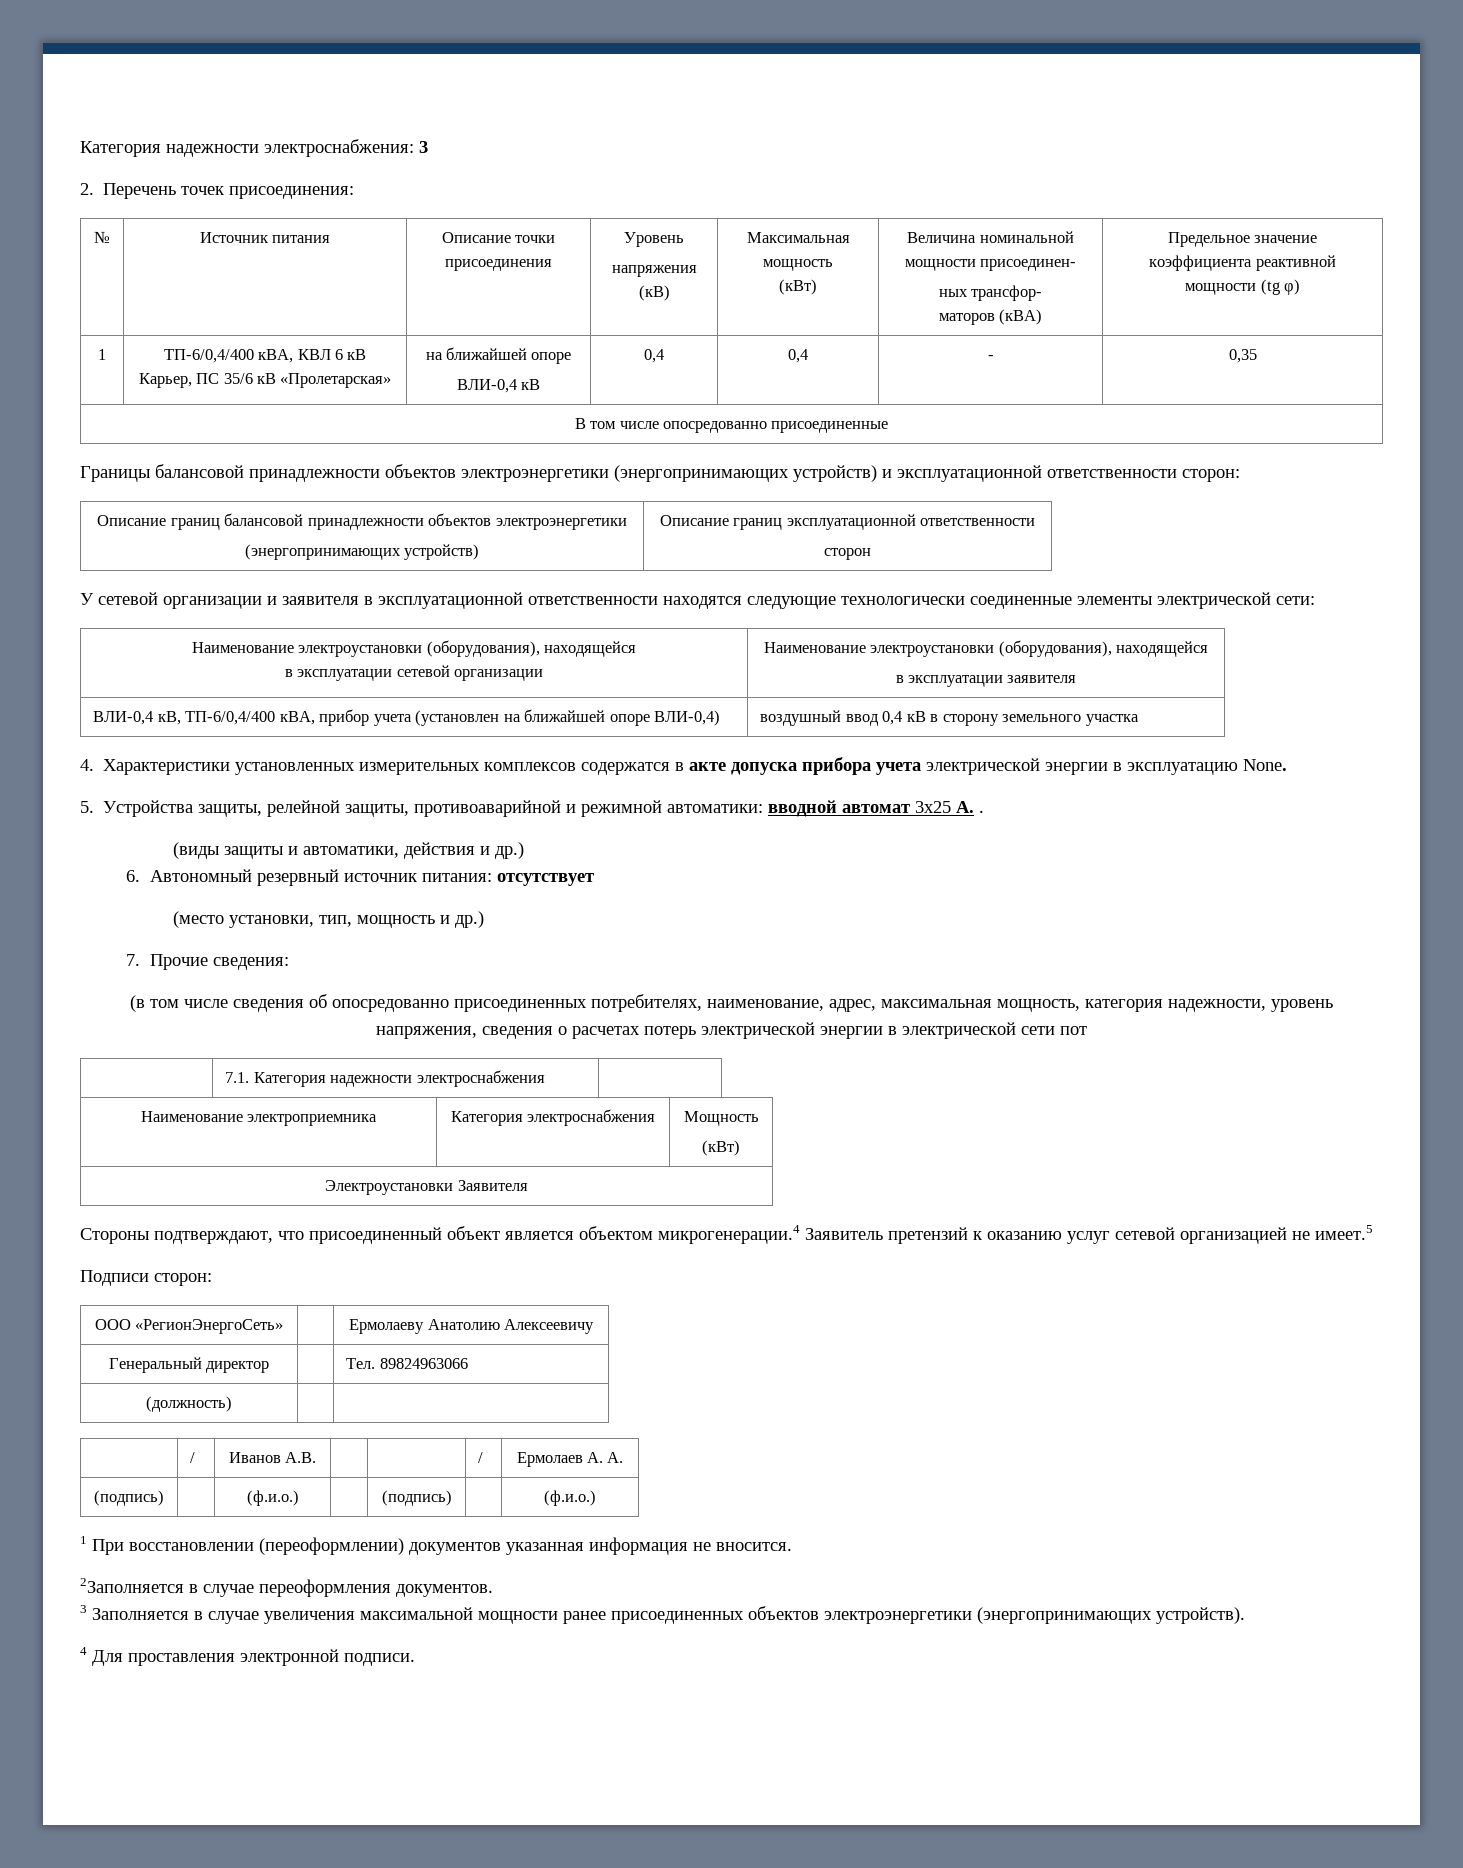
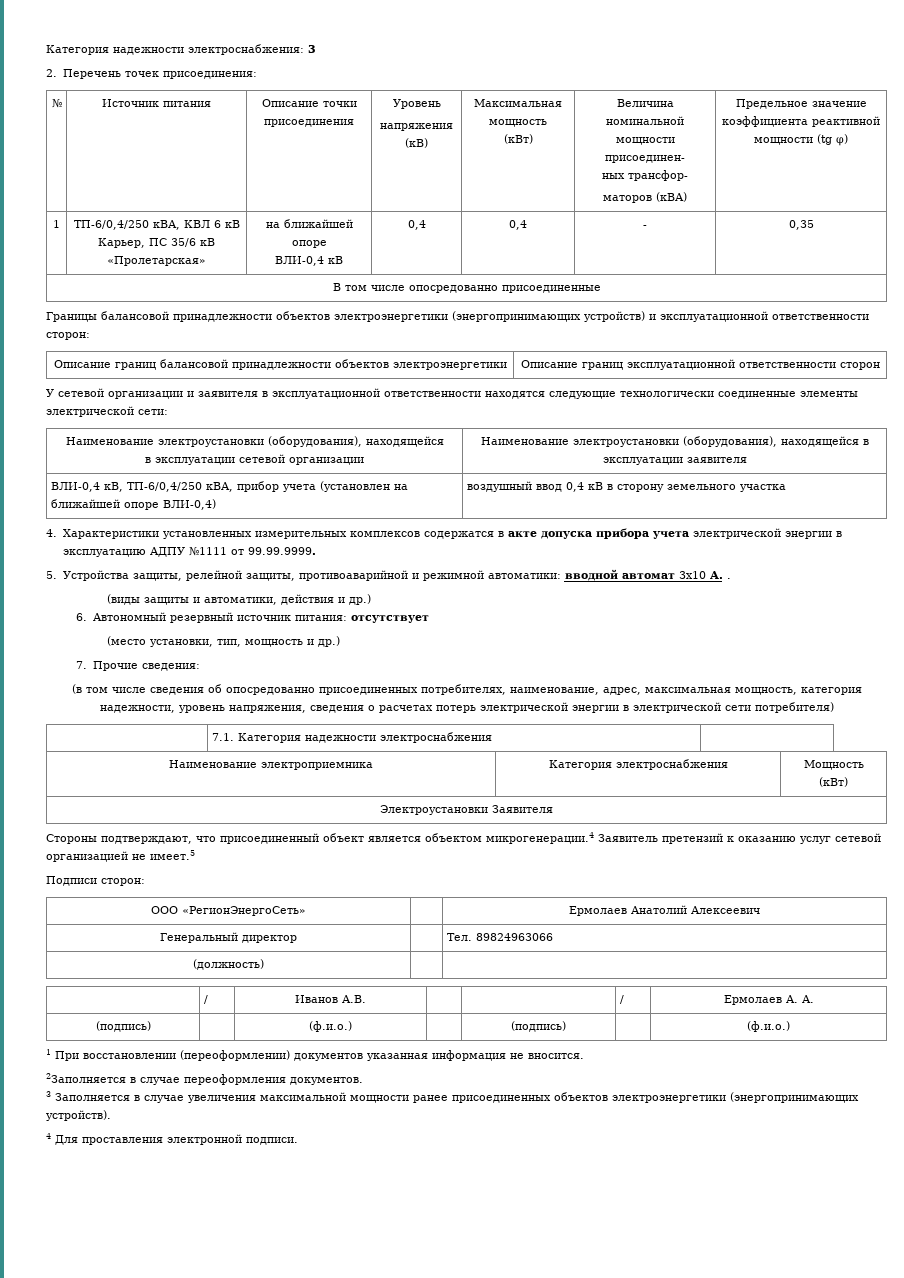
[163,349,254,363] ТП-6/0,4/400 -> [73,220,149,230] ТП-6/0,4/250
[244,544,480,560] // (энергопринимающих устройств) -> (507, 366) none
(1036, 522) // -> (836, 365) none
(1209, 649) // -> (859, 441) none
[185,711,276,725] ТП-6/0,4/400 -> [126,482,202,492] ТП-6/0,4/250
[1243,759,1288,771] None. -> [149,546,316,557] АДПУ №1111 от 99.99.9999.
[915,801,952,813] 3х25 -> [678,571,706,579] 3х10
[1060,1026,1087,1035] пот -> [754,702,834,713] потребителя)
[349,1319,594,1334] Ермолаеву Анатолию Алексеевичу -> [569,905,760,916] Ермолаев Анатолий Алексеевич

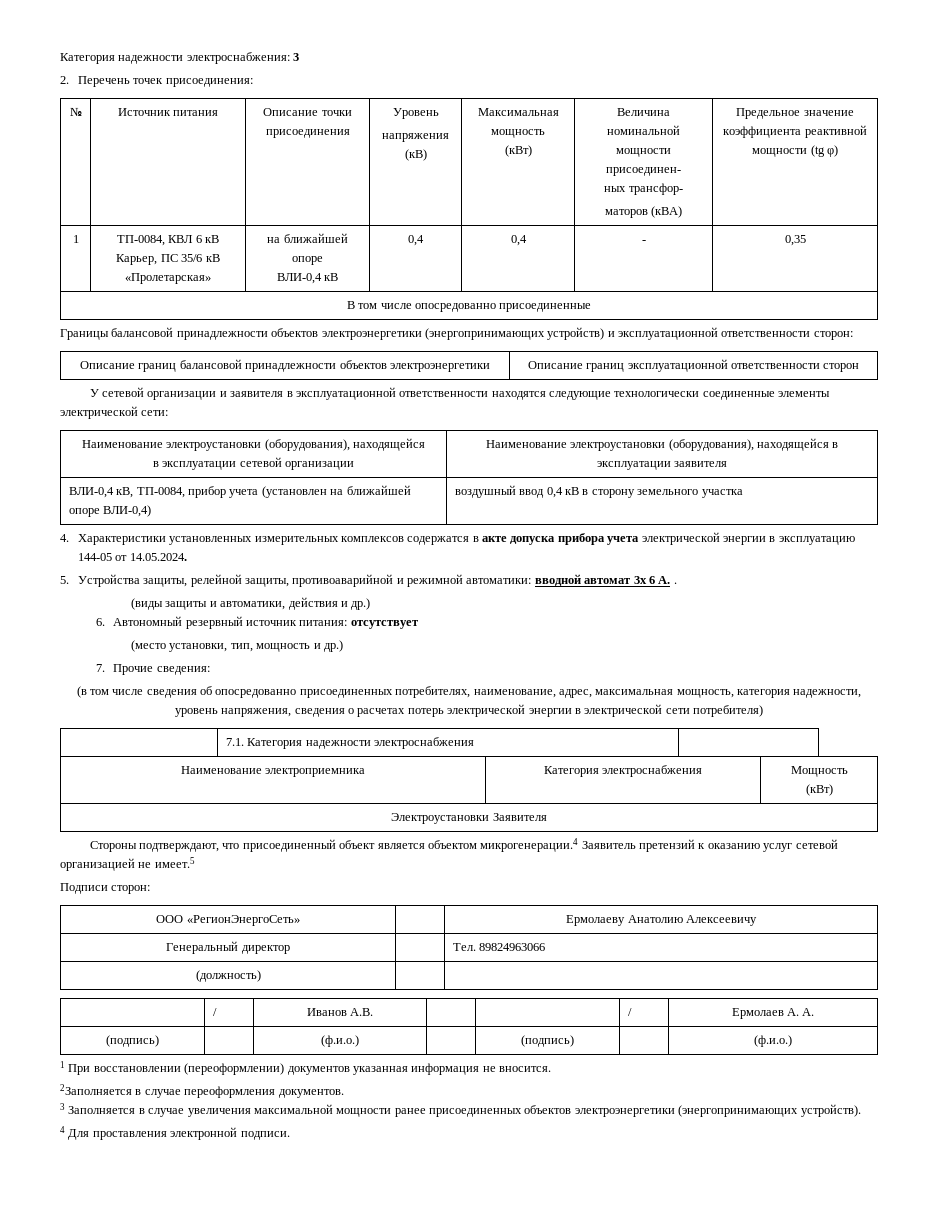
[73,220,180,230] ТП-6/0,4/250 кВА, -> [116,235,165,246] ТП-0084,
[126,482,233,492] ТП-6/0,4/250 кВА, -> [136,487,185,498] ТП-0084,
[149,546,316,557] АДПУ №1111 от 99.99.9999. -> [77,553,187,561] 144-05 от 14.05.2024.
[678,571,706,579] 3х10 -> [633,576,655,584] 3х 6
[569,905,760,916] Ермолаев Анатолий Алексеевич -> [566,915,757,926] Ермолаеву Анатолию Алексеевичу

